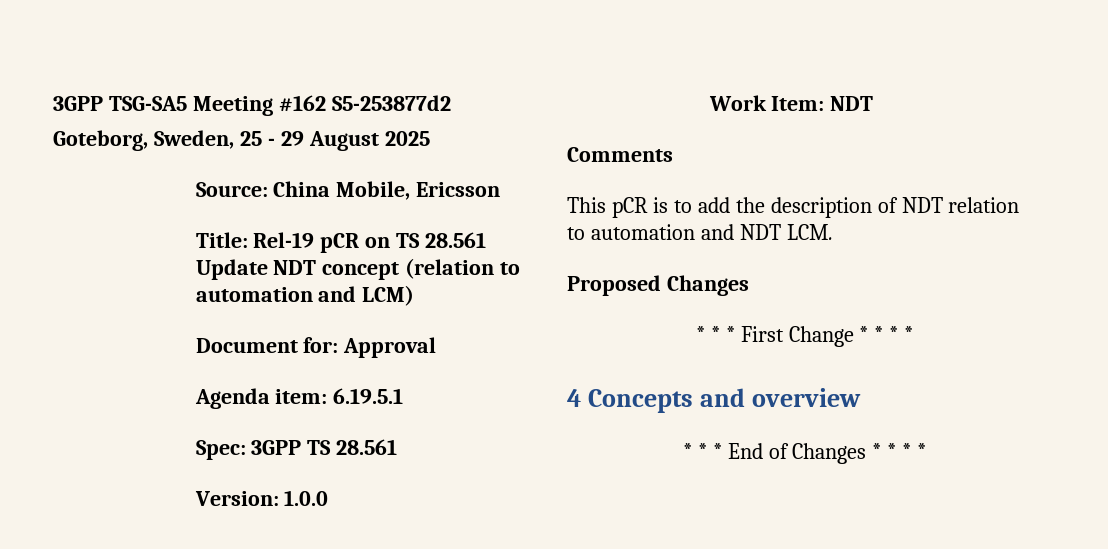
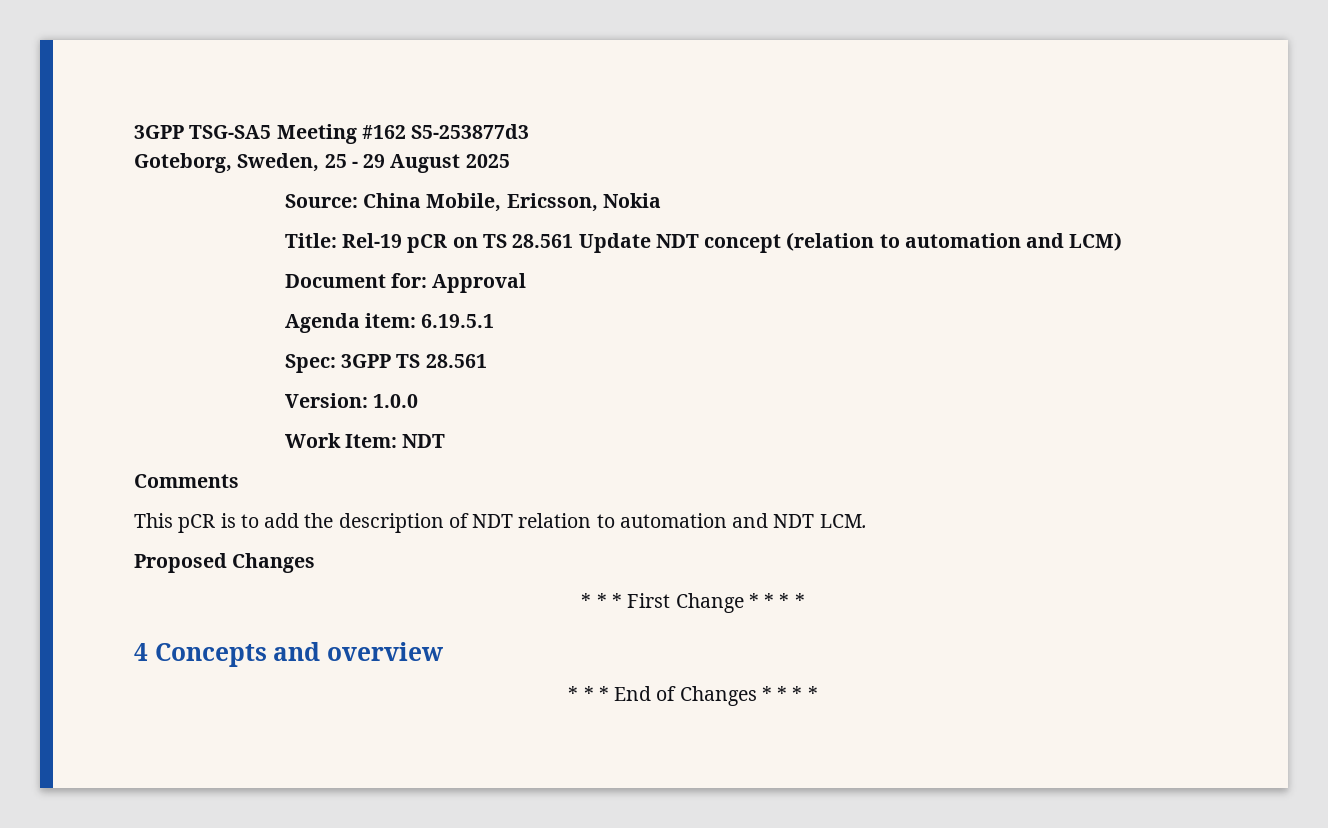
[331,95,451,111] S5-253877d2 -> [411,124,530,139] S5-253877d3
[416,182,501,197] Ericsson -> [506,193,662,212] Ericsson, Nokia

